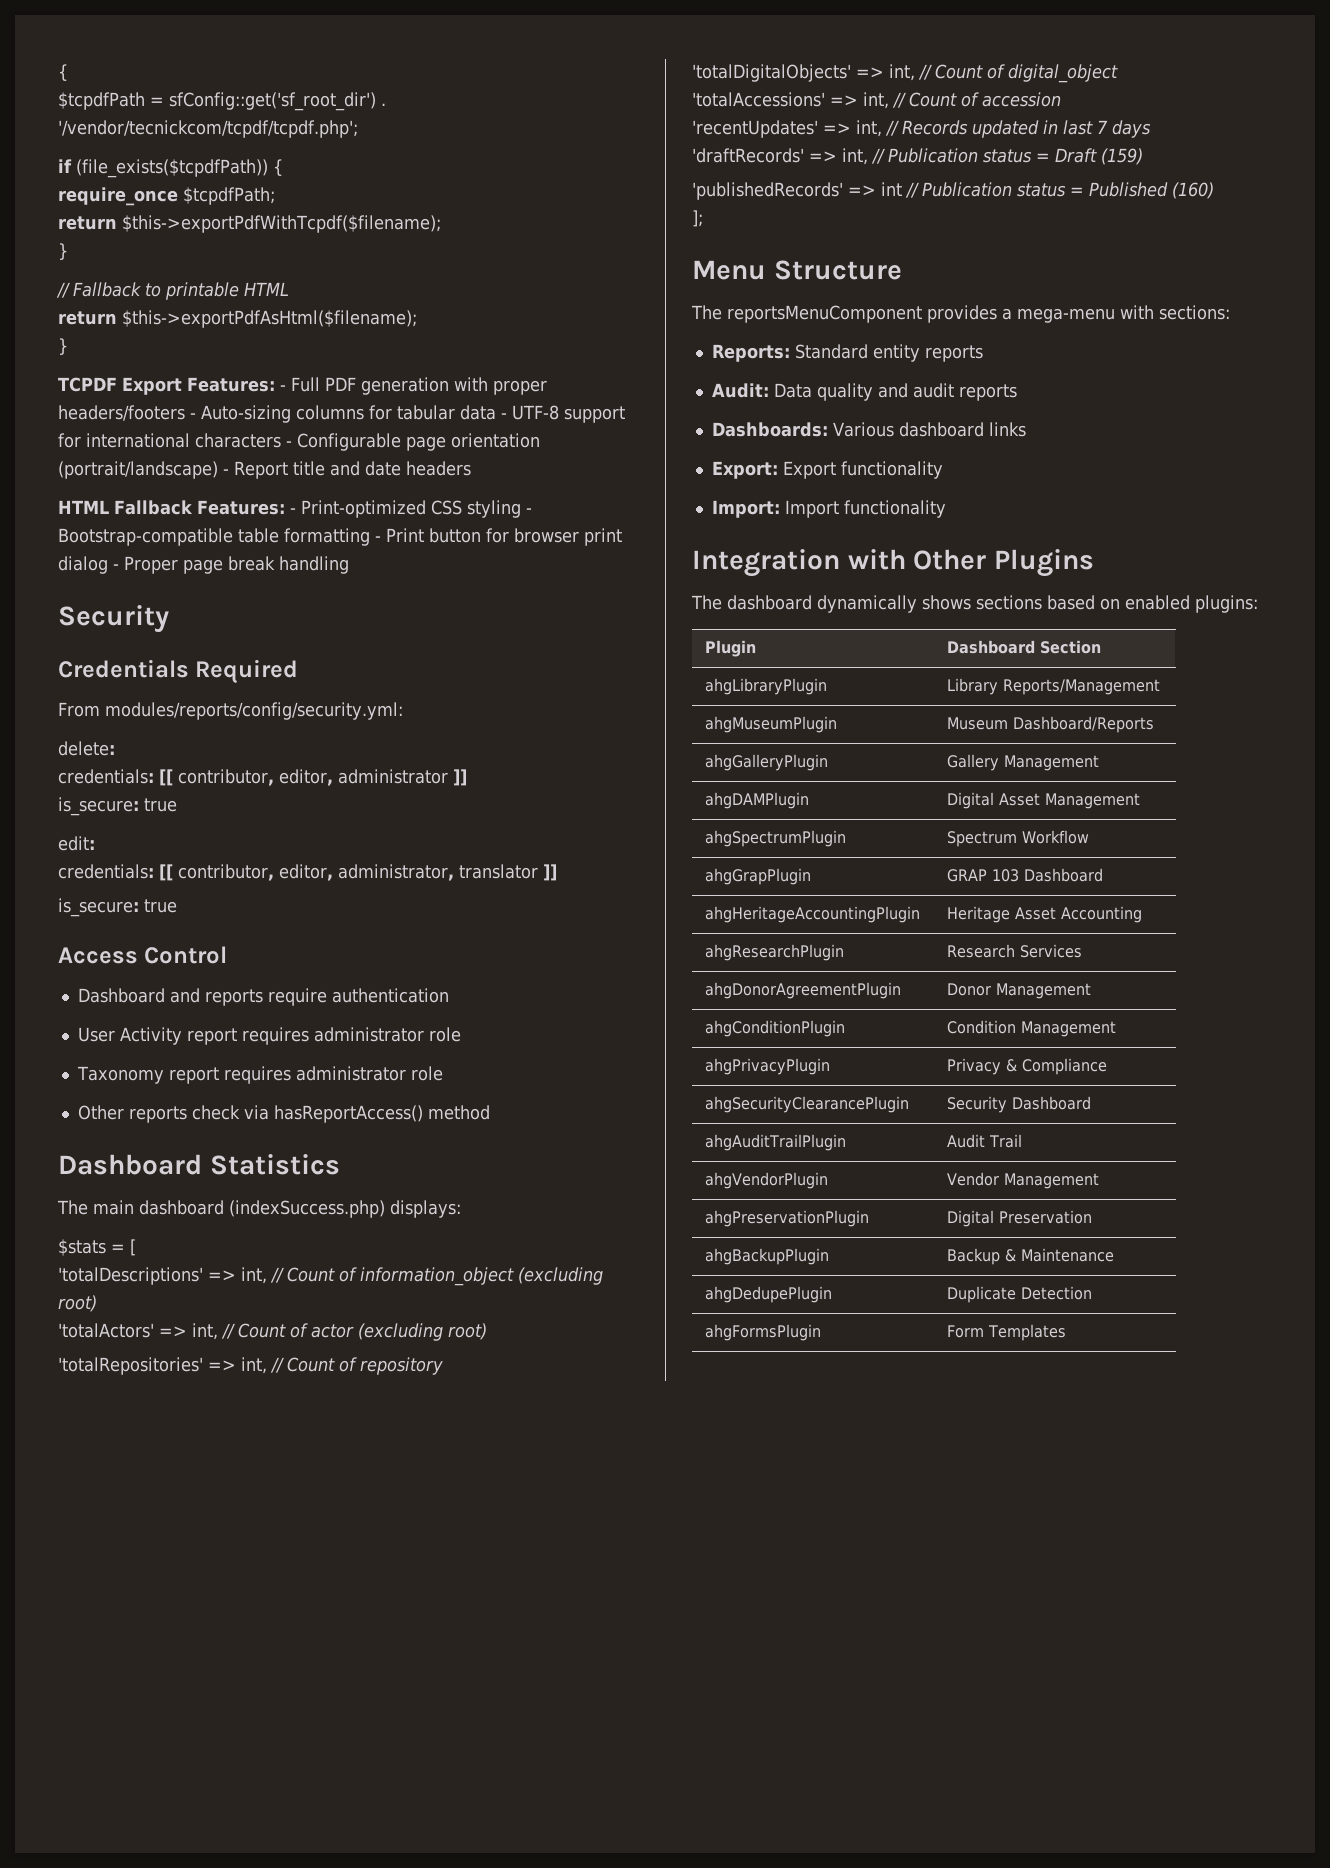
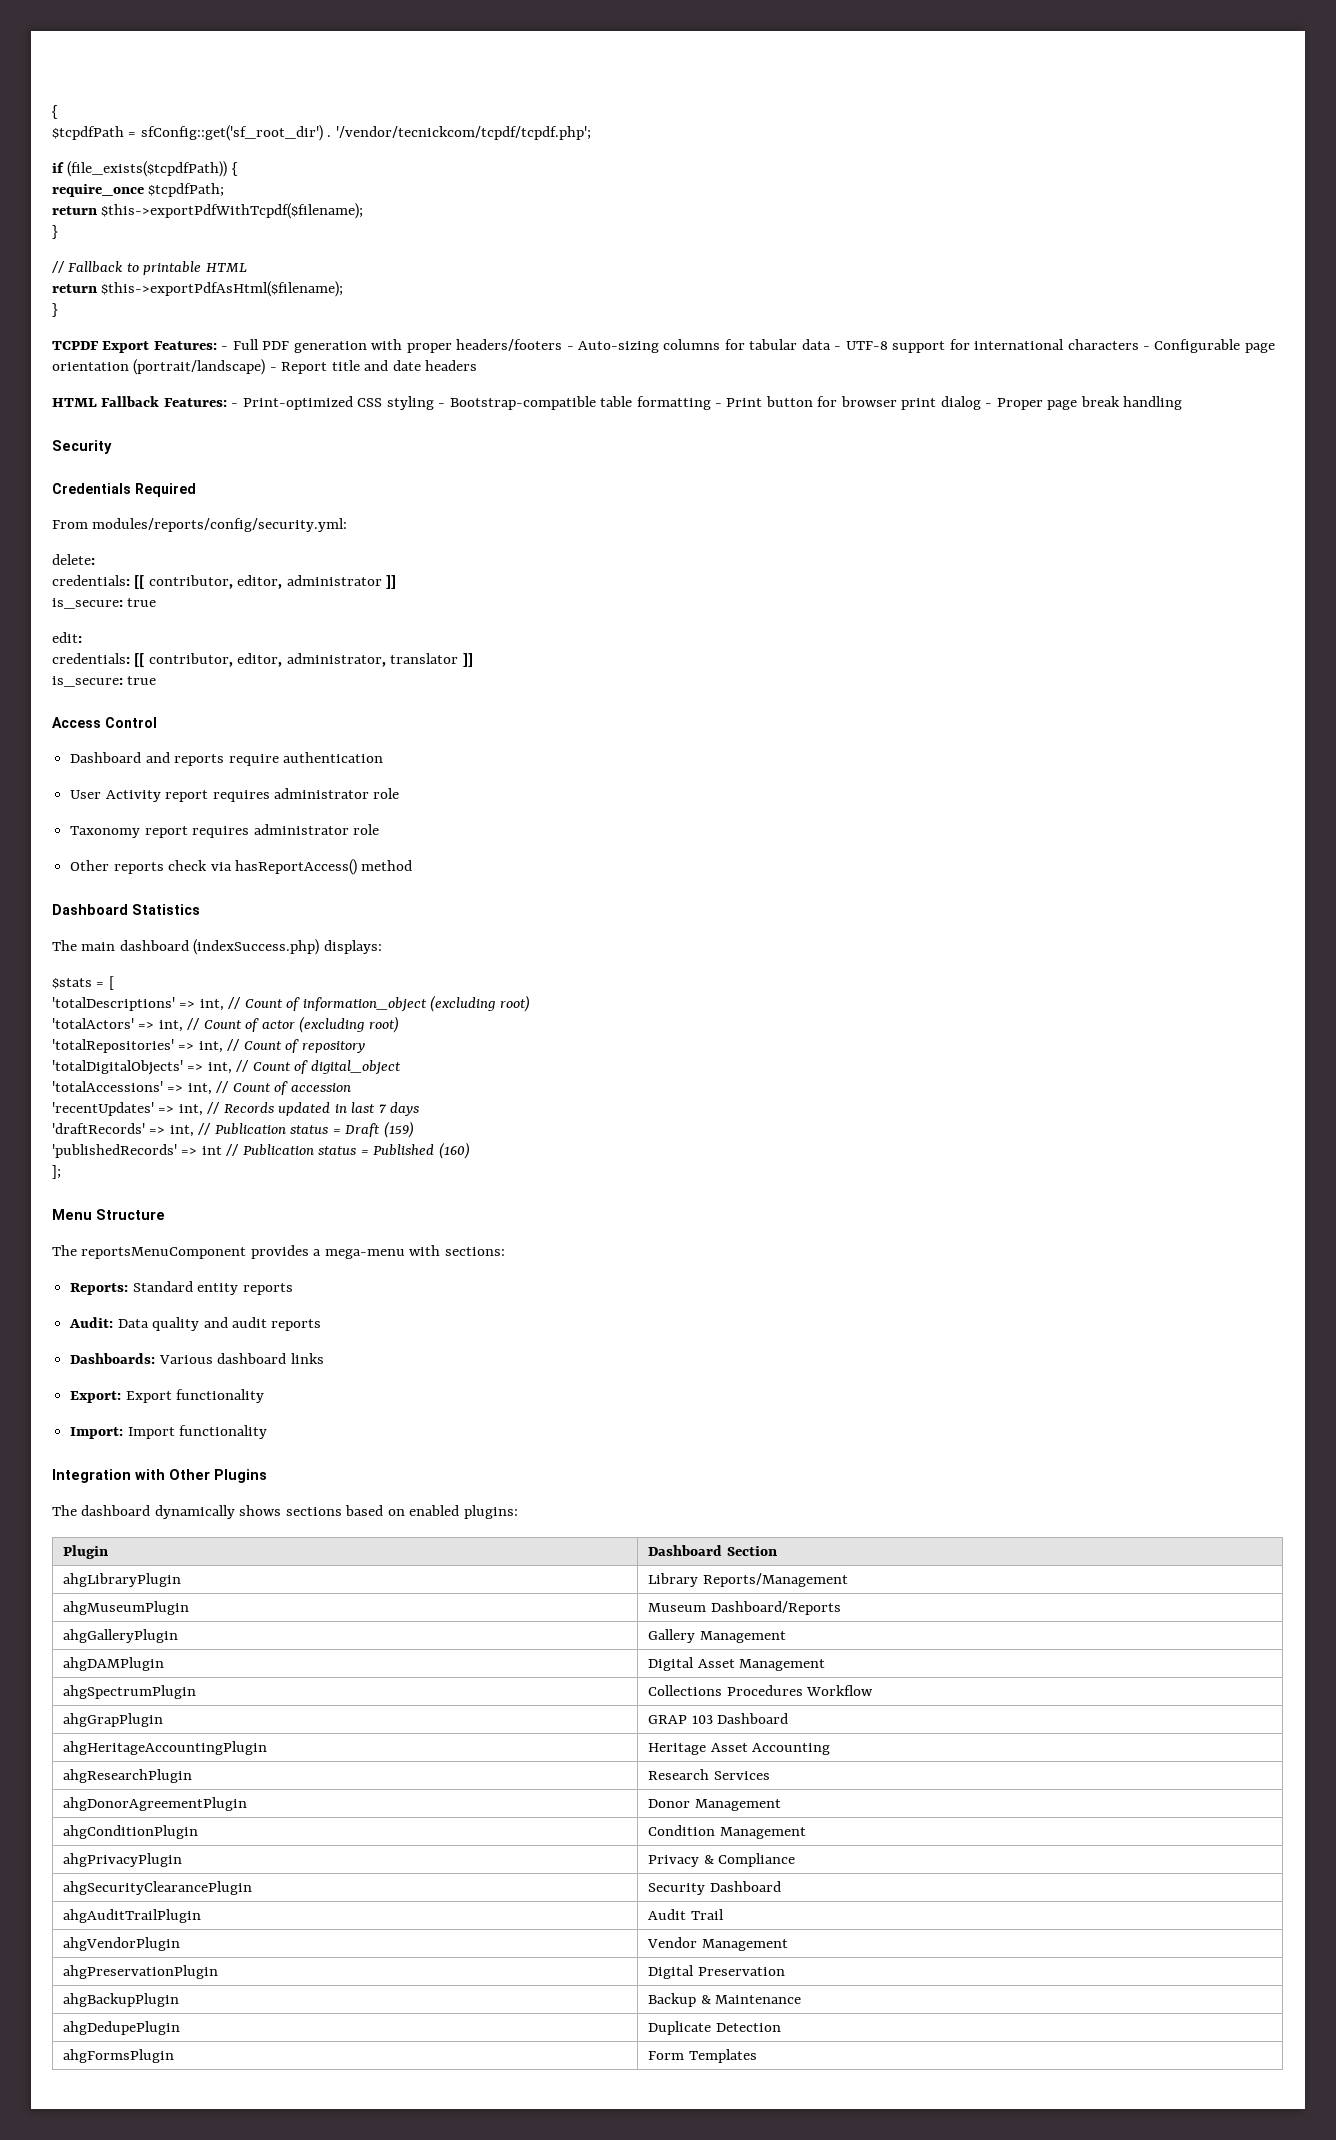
[947,831,1018,847] Spectrum -> [648,1685,803,1696] Collections Procedures

